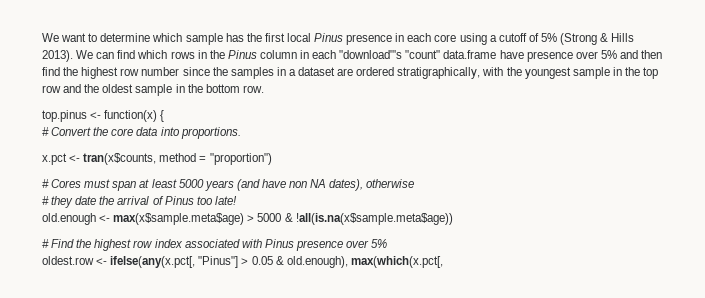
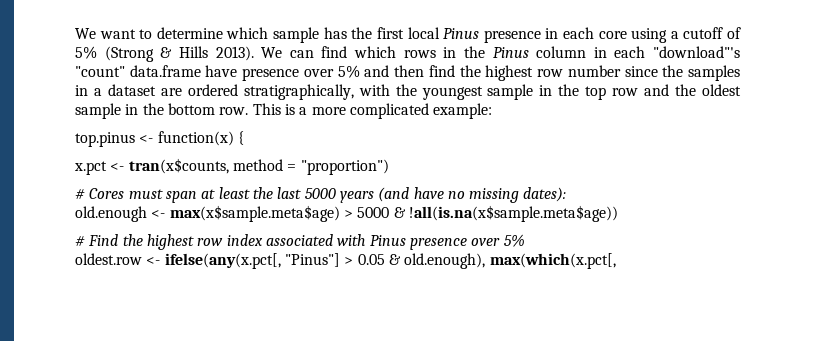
[42,110,165,122] [42,127,241,139] // top.pinus <- function(x) { // # Convert the core data into proportions. -> [252,103,493,119] [75,131,244,147] This is a more complicated example: // top.pinus <- function(x) {
(177, 183) none -> [252,187,302,199] the last
[289,179,415,191] [42,196,237,208] non NA dates), otherwise // # they date the arrival of Pinus too late! -> [447,187,567,203] no missing dates):

